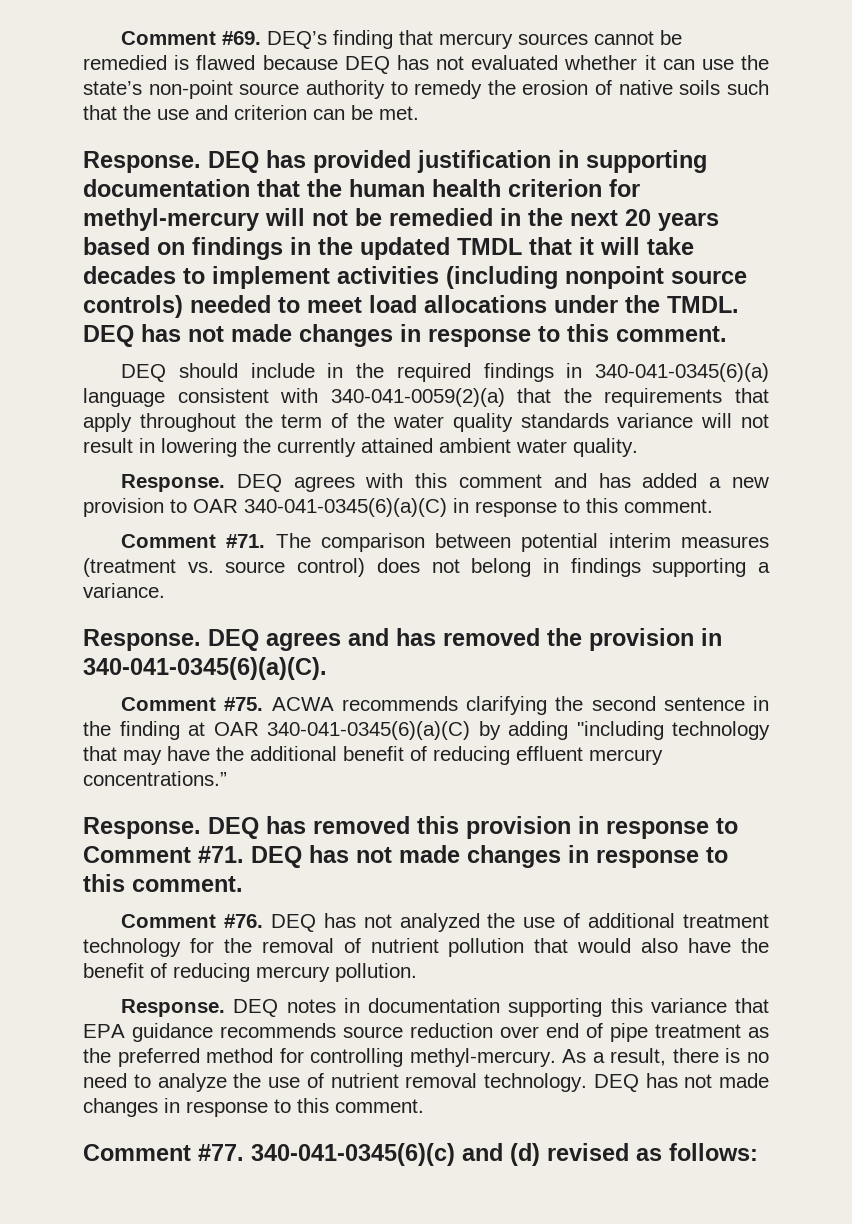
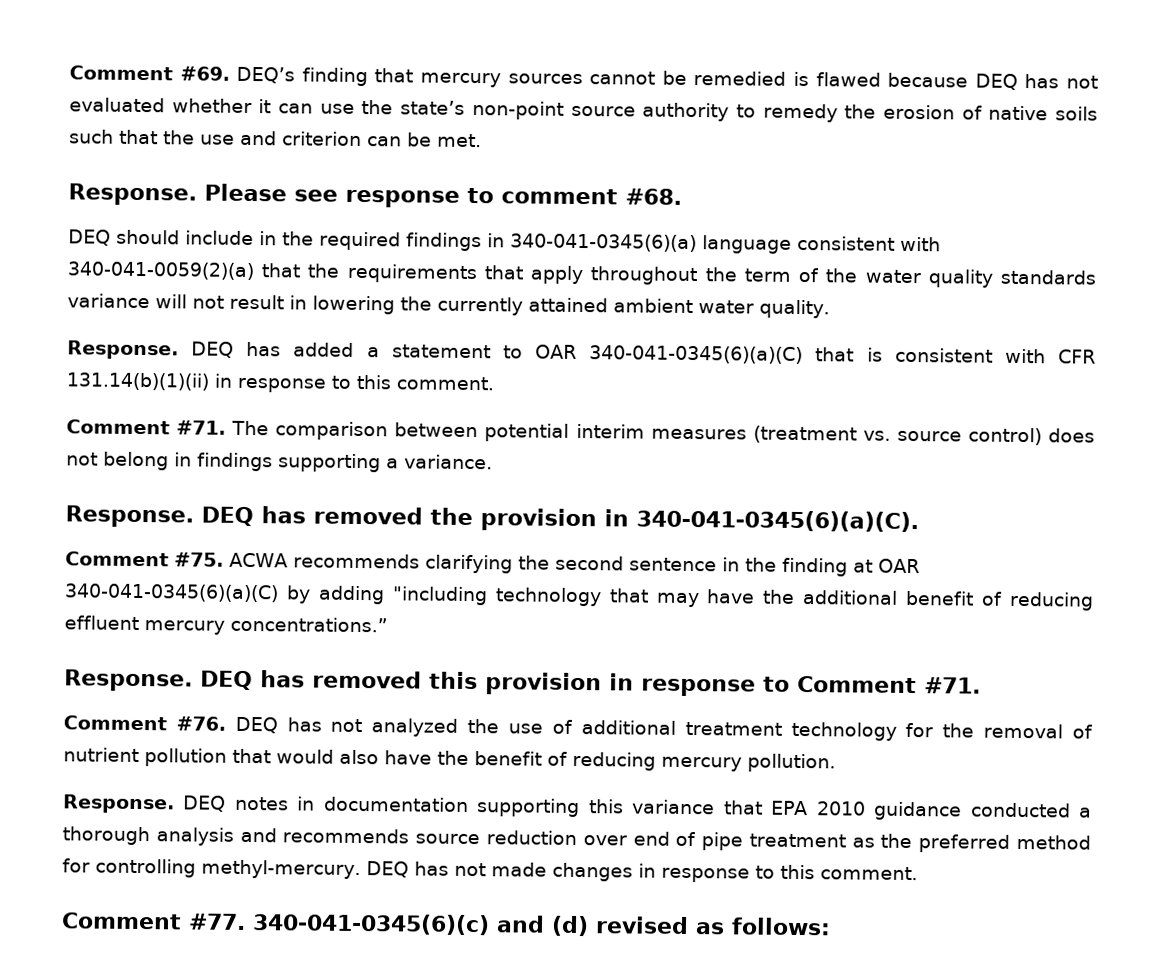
[208,150,707,173] [83,179,640,197] [83,208,719,231] [83,237,694,260] [83,266,747,289] [83,295,739,318] [83,324,727,347] DEQ has provided justification in supporting documentation that the human health criterion for methyl-mercury will not be remedied in the next 20 years based on findings in the updated TMDL that it will take decades to implement activities (including nonpoint source controls) needed to meet load allocations under the TMDL. DEQ has not made changes in response to this comment. -> [204,183,682,208] Please see response to comment #68.
[293,473,587,492] agrees with this comment and -> (235, 349) none
[732,477,769,488] [83,498,164,517] new provision -> [391,344,491,359] statement
(447, 507) none -> [815,347,1096,364] [66,372,210,391] that is consistent with CFR 131.14(b)(1)(ii)
[266,628,389,651] agrees and -> (254, 516) none
[251,845,728,868] [83,874,243,892] DEQ has not made changes in response to this comment. -> (981, 685) none
[132,1023,213,1042] guidance -> [816,801,1092,821] [62,826,277,846] 2010 guidance conducted a thorough analysis and
[562,1048,769,1066] [83,1073,587,1092] As a result, there is no need to analyze the use of nutrient removal technology. -> (361, 869) none

